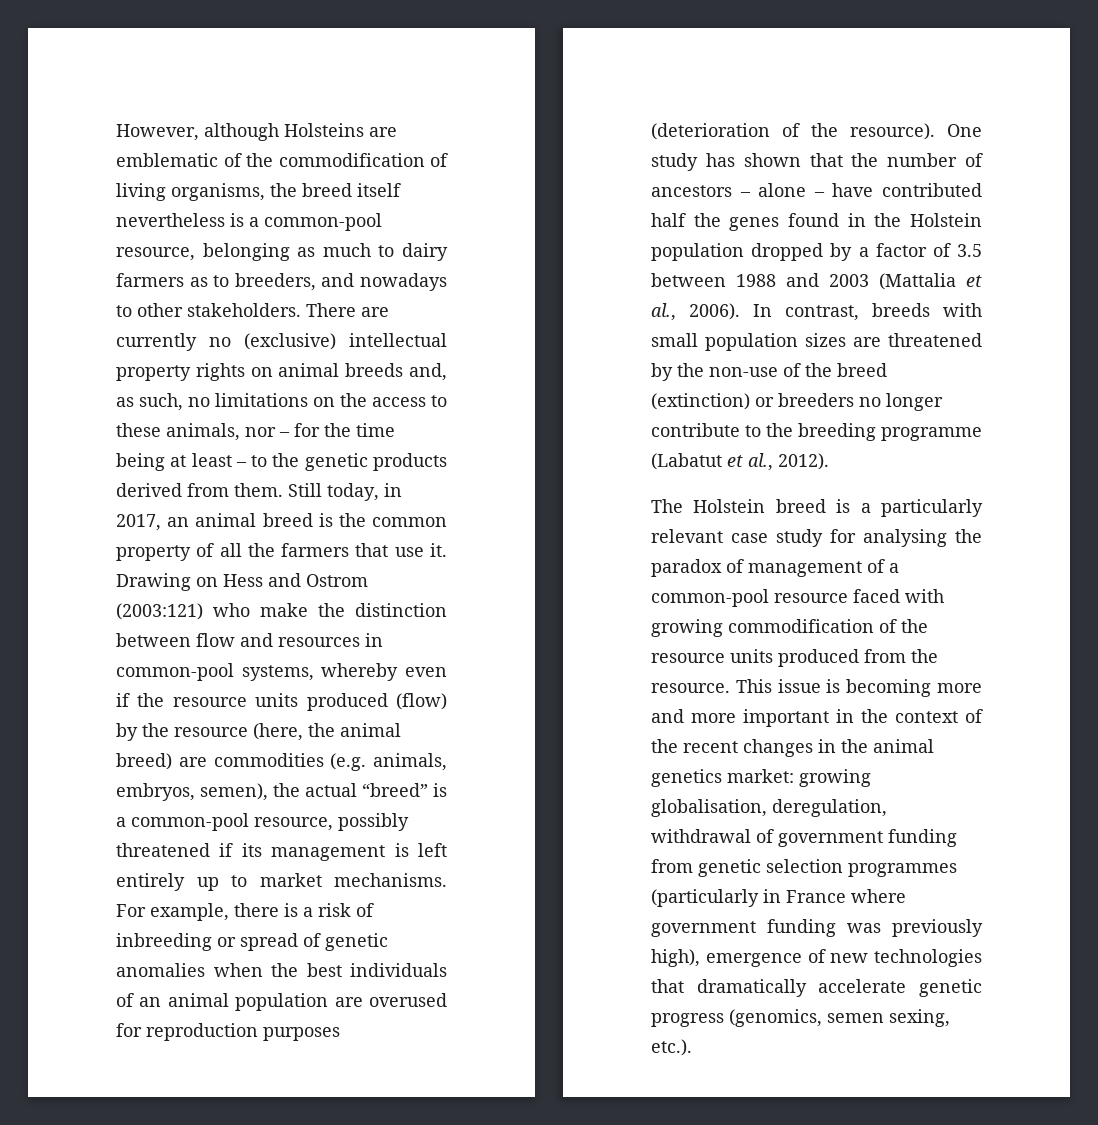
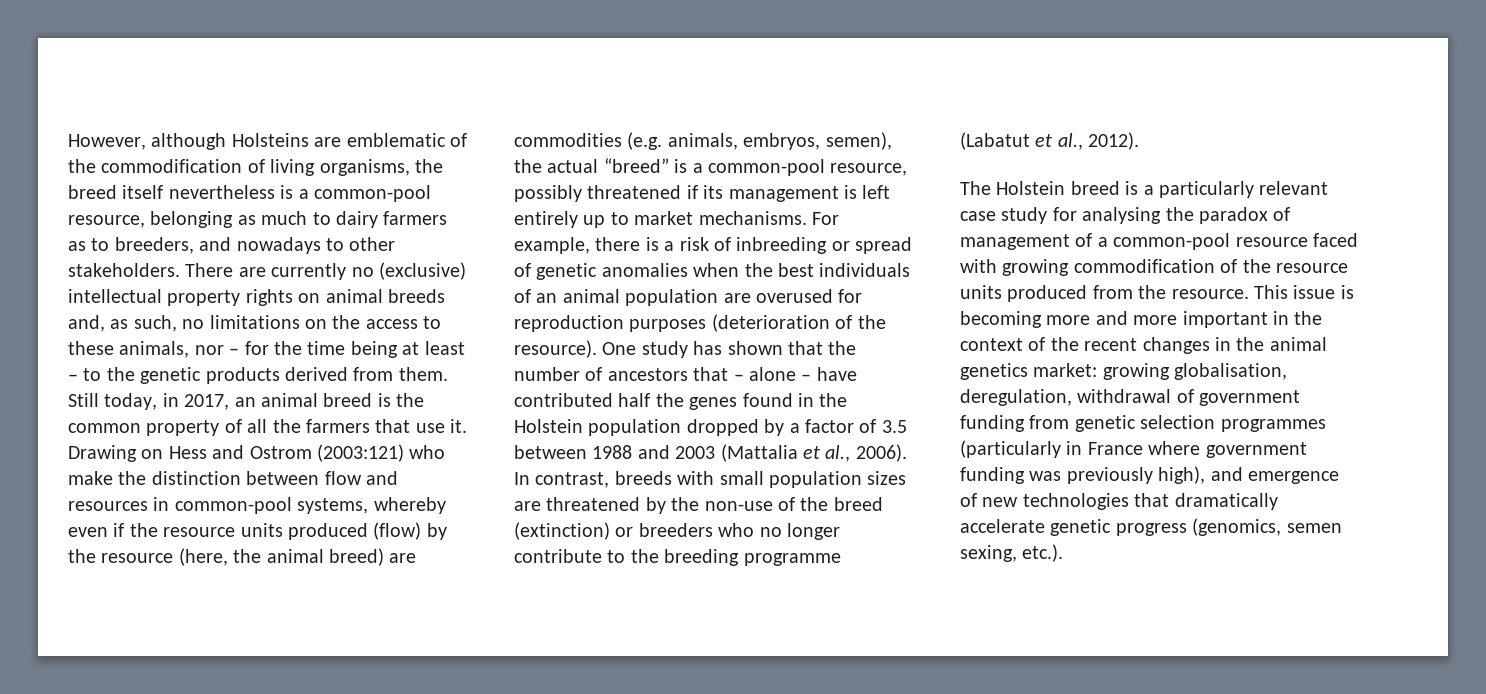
(732, 191) none -> [693,367,729,381] that
(854, 400) none -> [718,523,755,537] who
(700, 958) none -> [1210,467,1243,481] and

